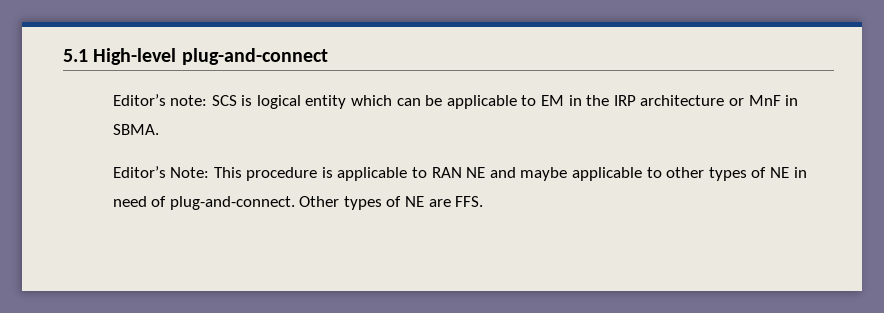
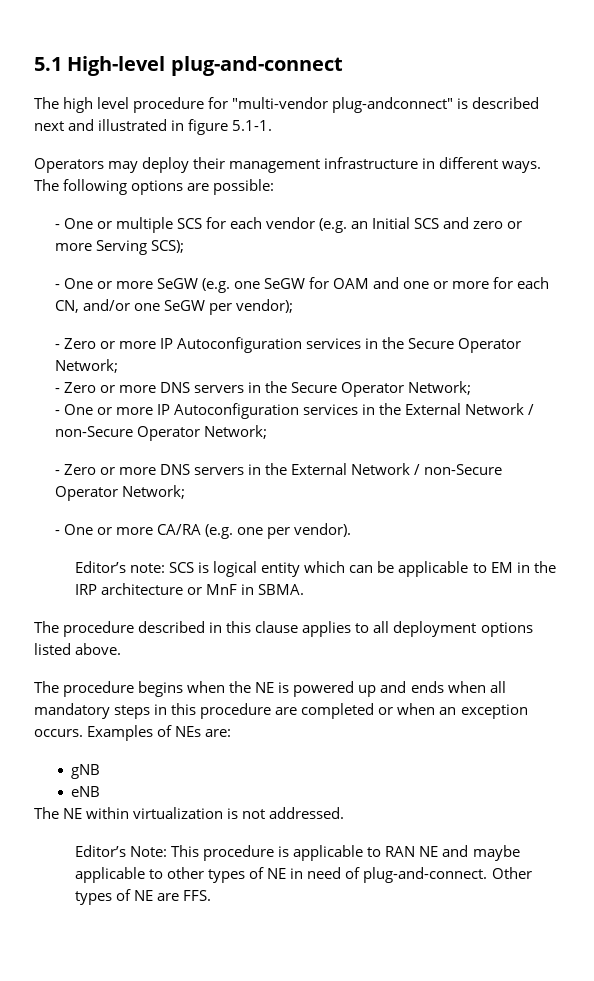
(328, 56) none -> [34,97,540,113] [34,119,273,135] [34,157,542,173] [34,179,275,195] [54,217,523,233] [54,240,184,255] [54,277,550,293] [54,299,293,315] [54,337,522,353] [54,359,118,373] [54,381,472,397] [54,403,535,419] [54,425,267,441] [54,463,503,475] [54,485,185,501] [54,523,351,539] // The high level procedure for "multi-vendor plug-andconnect" is described next and illustrated in figure 5.1-1. // Operators may deploy their management infrastructure in different ways. The following options are possible: // - One or multiple SCS for each vendor (e.g. an Initial SCS and zero or more Serving SCS); // - One or more SeGW (e.g. one SeGW for OAM and one or more for each CN, and/or one SeGW per vendor); // - Zero or more IP Autoconfiguration services in the Secure Operator Network; // - Zero or more DNS servers in the Secure Operator Network; // - One or more IP Autoconfiguration services in the External Network / non-Secure Operator Network; // - Zero or more DNS servers in the External Network / non-Secure Operator Network; // - One or more CA/RA (e.g. one per vendor).
(159, 129) none -> [34,621,533,637] [34,643,122,655] [34,681,506,697] [34,703,528,719] [34,725,232,741] [71,764,101,779] [71,786,101,797] [34,807,345,819] // The procedure described in this clause applies to all deployment options listed above. // The procedure begins when the NE is powered up and ends when all mandatory steps in this procedure are completed or when an exception occurs. Examples of NEs are: // gNB // eNB // The NE within virtualization is not addressed.

